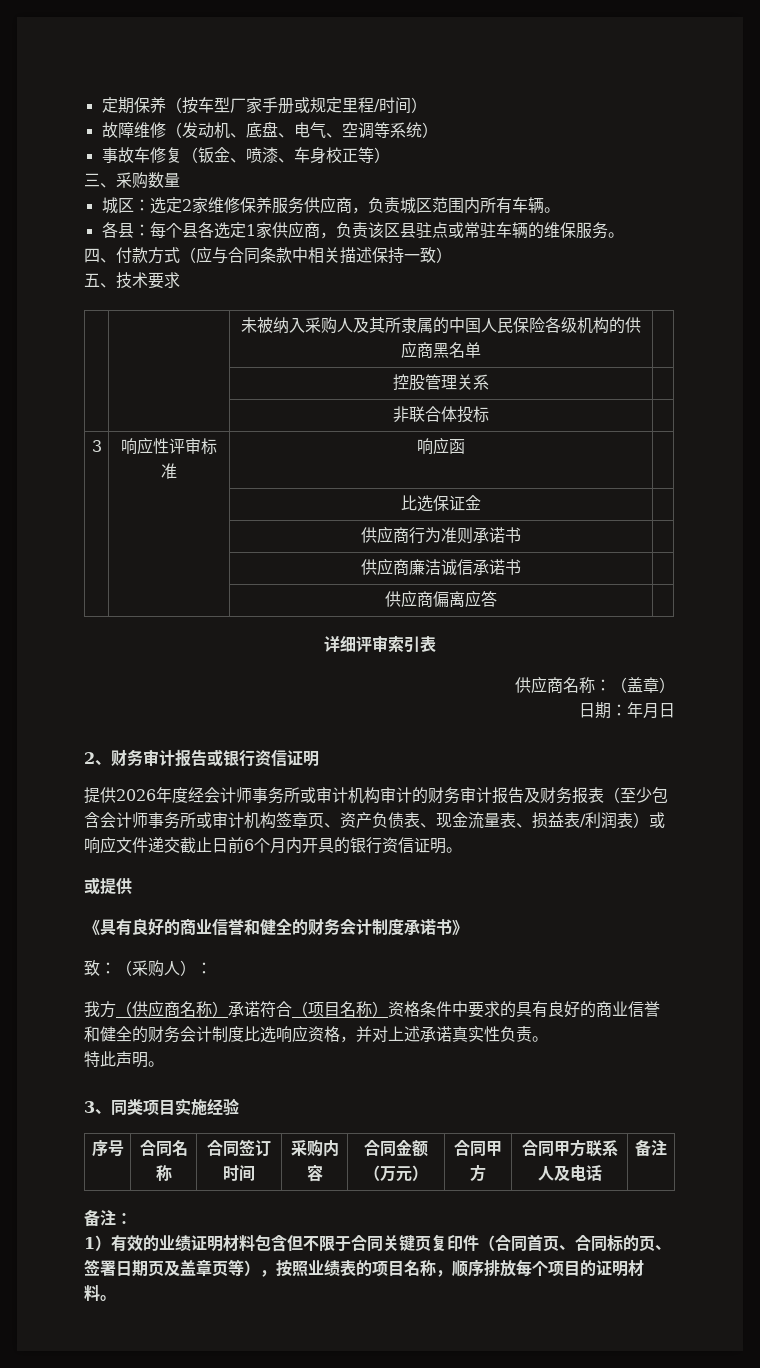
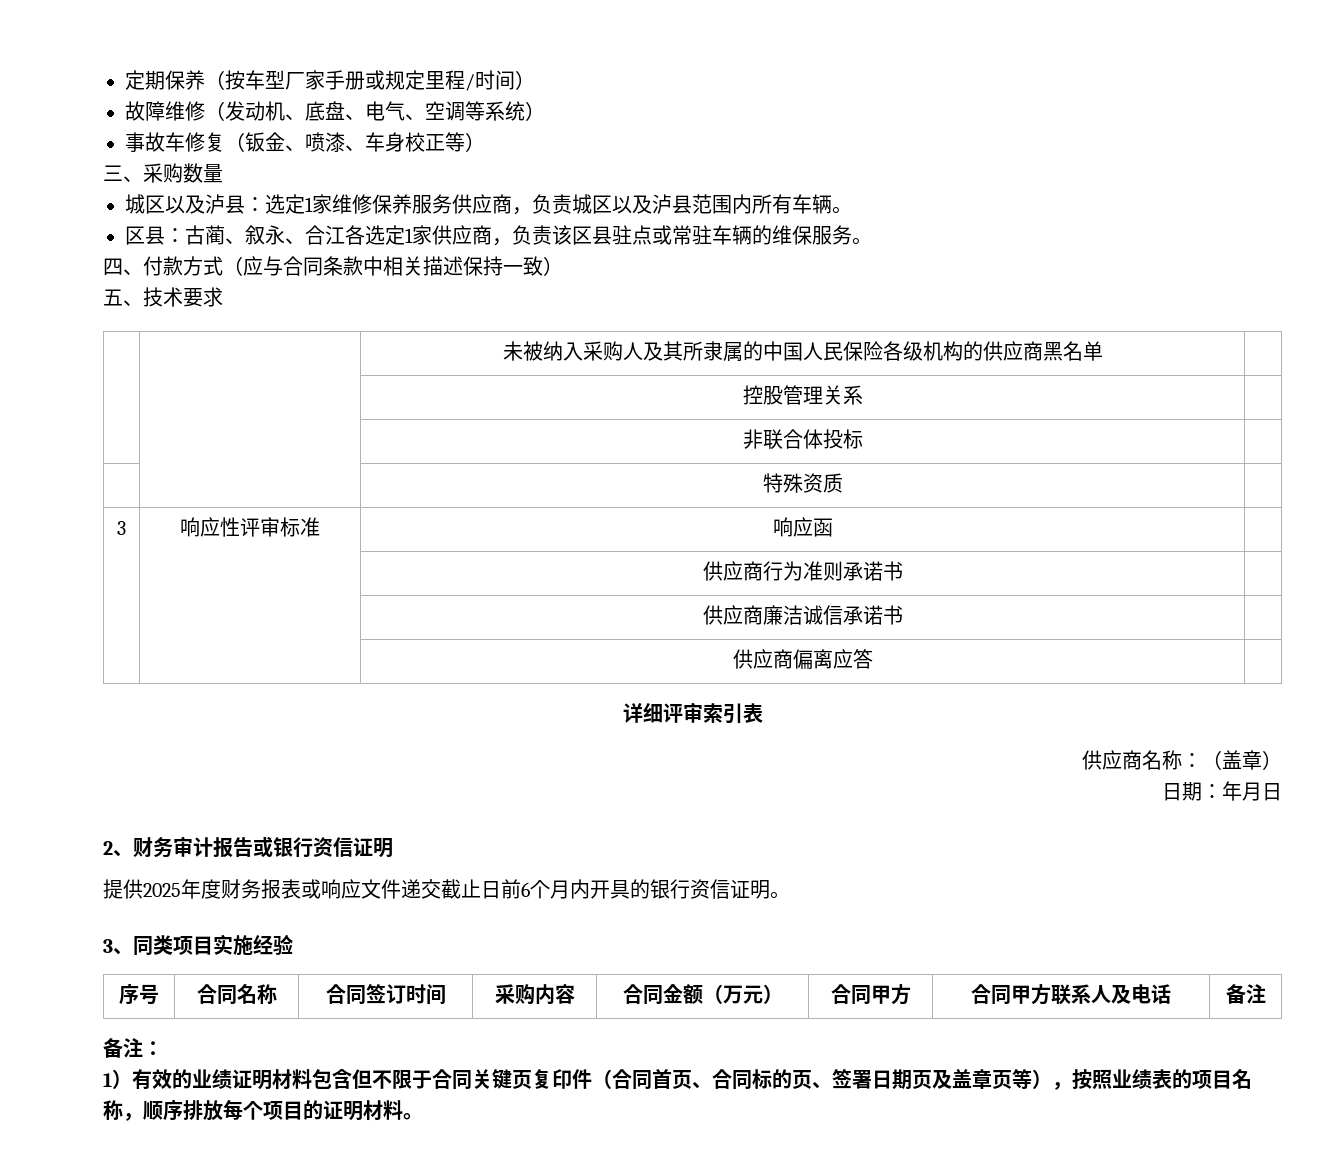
[133,197,192,214] ：选定2 -> [165,194,313,214] 以及泸县：选定1
(432, 205) none -> [612,194,692,214] 以及泸县
[101,222,198,238] 各县：每个县 -> [125,225,345,245] 区县：古蔺、叙永、合江
(489, 414) none -> [762,473,843,493] // | | 特殊资质 |
[400,495,481,512] // | | 比选保证金 | -> (833, 527) none
[116,787,668,804] [84,812,649,829] 2026年度经会计师事务所或审计机构审计的财务审计报告及财务报表（至少包含会计师事务所或审计机构签章页、资产负债表、现金流量表、损益表/利润表） -> [143,879,301,899] 2025年度财务报表
[84,877,132,895] [84,918,468,936] [84,960,212,977] [84,1000,660,1018] [84,1025,548,1043] [84,1051,164,1068] // 或提供 // 《具有良好的商业信誉和健全的财务会计制度承诺书》 // 致：（采购人）： // 我方（供应商名称）承诺符合（项目名称）资格条件中要求的具有良好的商业信誉和健全的财务会计制度比选响应资格，并对上述承诺真实性负责。 // 特此声明。 -> (790, 895) none

